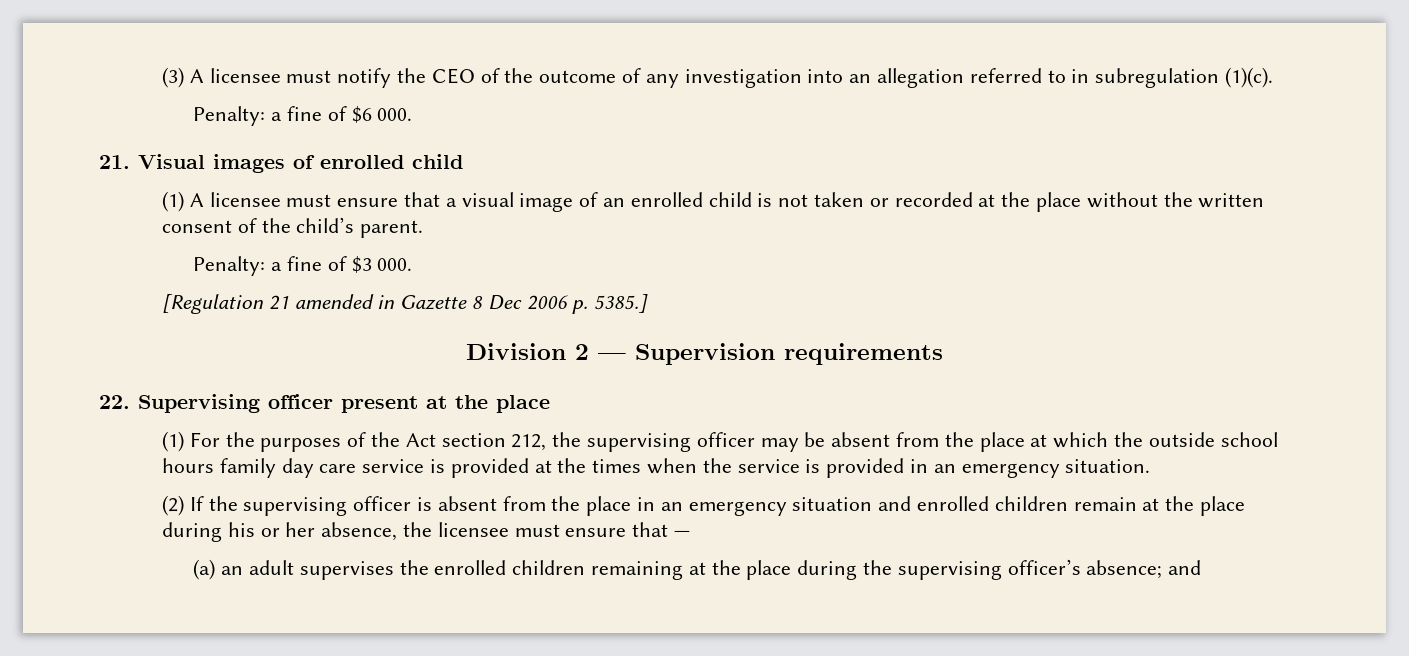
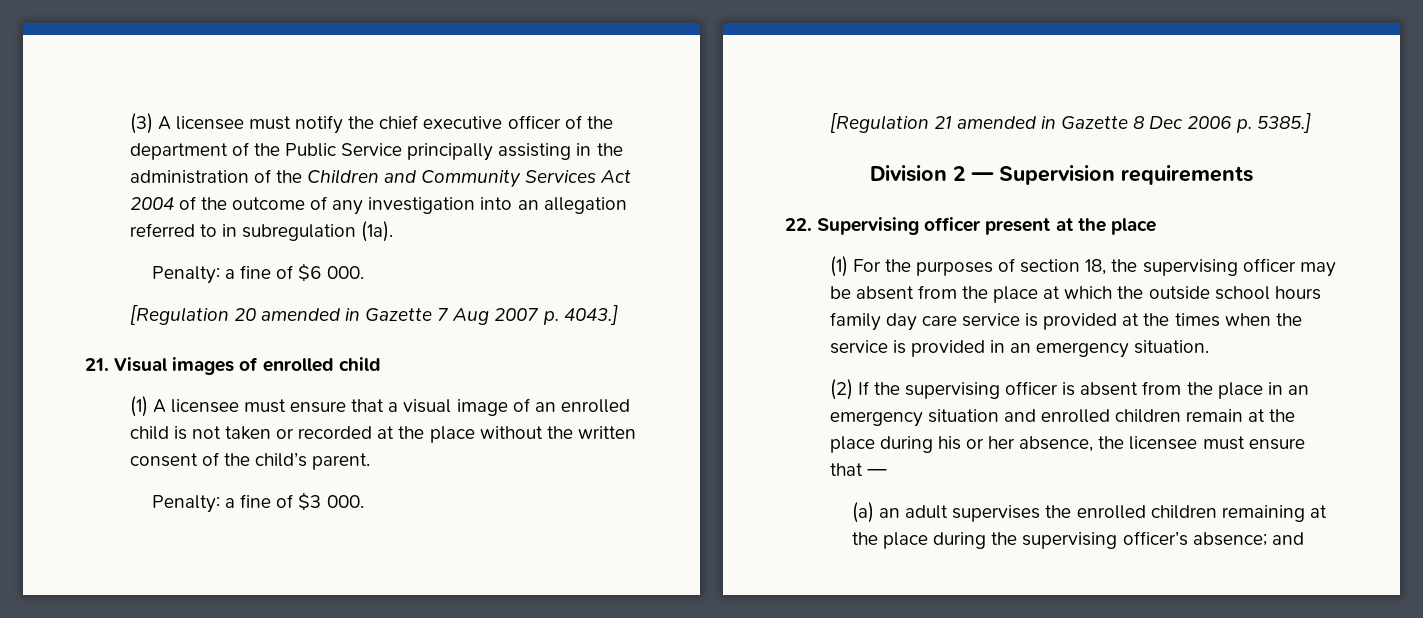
[431,68,475,84] CEO -> [379,115,613,129] [129,142,623,161] [129,169,632,188] [129,197,174,210] chief executive officer of the department of the Public Service principally assisting in the administration of the Children and Community Services Act 2004
[1225,67,1274,88] (1)(c). -> [361,221,394,242] (1a).
(413, 114) none -> [129,305,618,325] // [Regulation 20 amended in Gazette 7 Aug 2007 p. 4043.]
[370,432,547,451] the Act section 212, -> [1020,259,1107,275] section 18,

